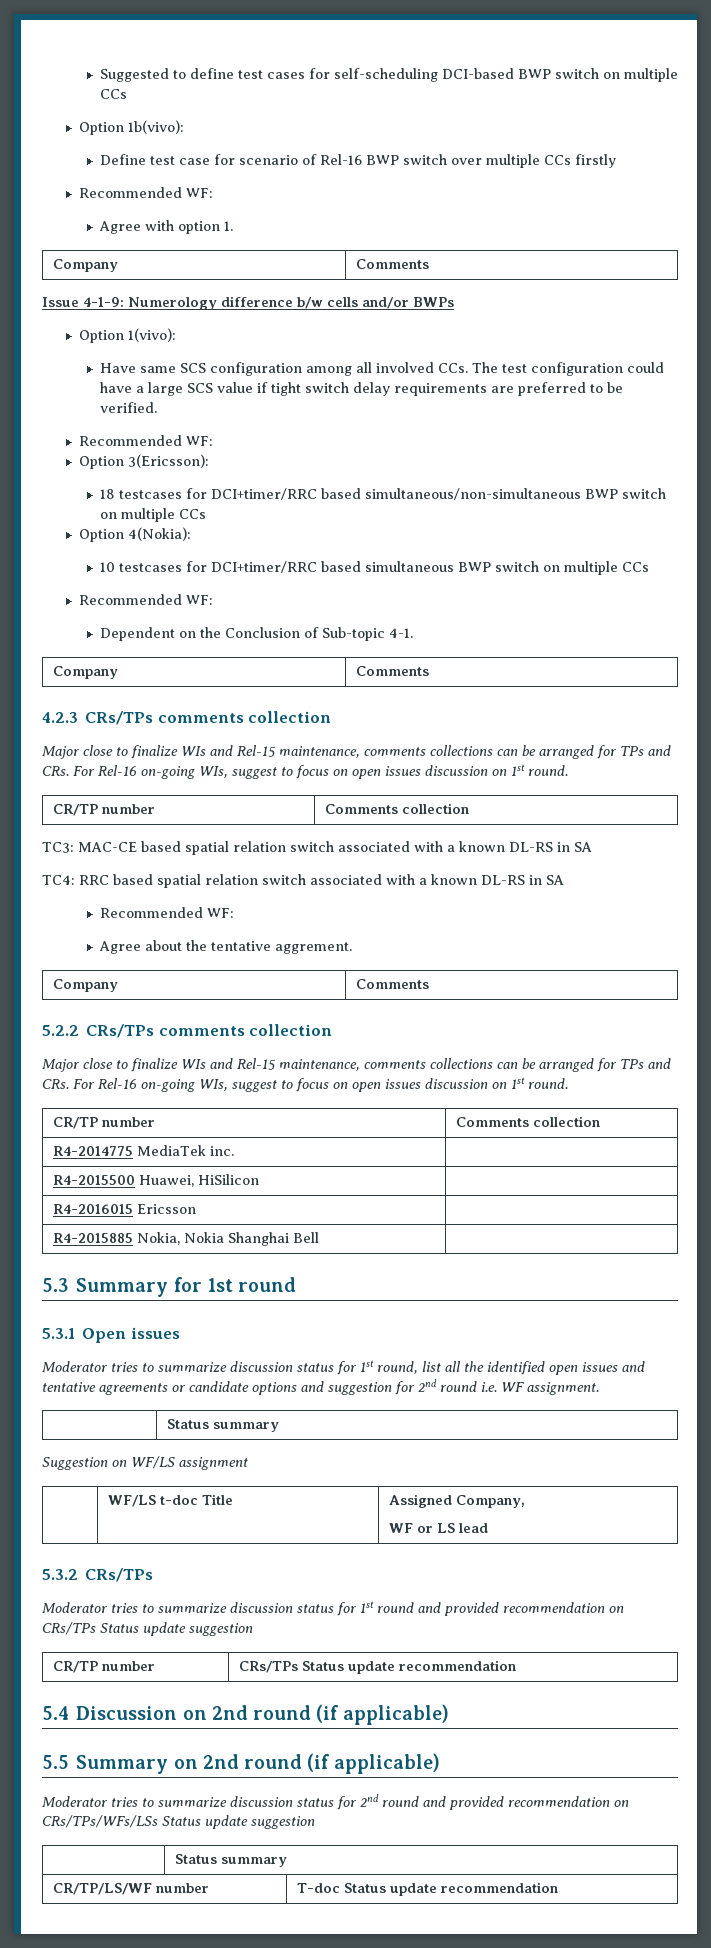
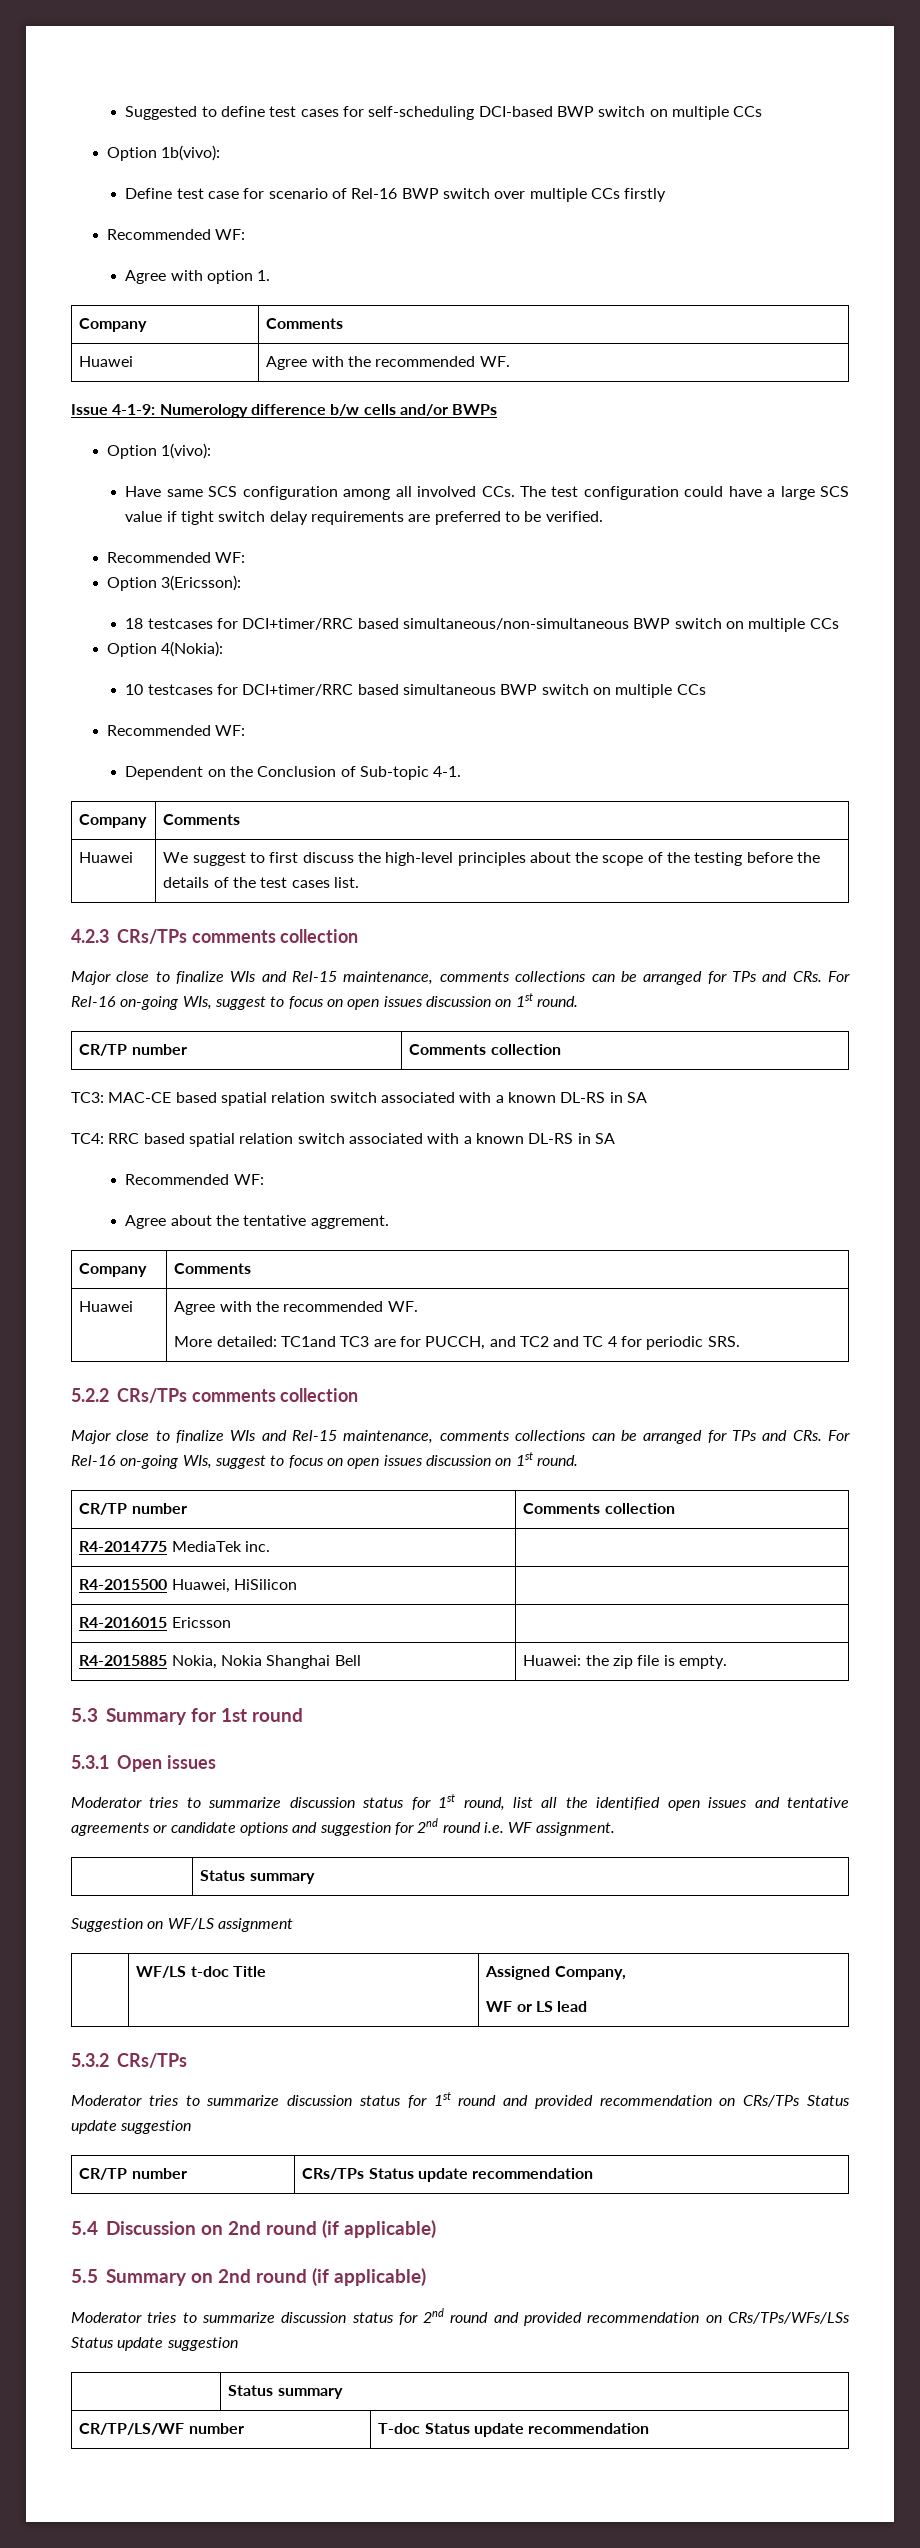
(430, 264) none -> [79,356,134,367] [266,356,510,370] // Huawei | Agree with the recommended WF.
(430, 671) none -> [79,852,134,863] [163,852,821,866] [163,877,359,888] // Huawei | We suggest to first discuss the high-level principles about the scope of the testing before the details of the test cases list.
(430, 984) none -> [79,1301,134,1312] [174,1301,418,1315] [174,1336,740,1350] // Huawei | Agree with the recommended WF. // More detailed: TC1and TC3 are for PUCCH, and TC2 and TC 4 for periodic SRS.
(320, 1237) none -> [523,1655,727,1669] Huawei: the zip file is empty.

